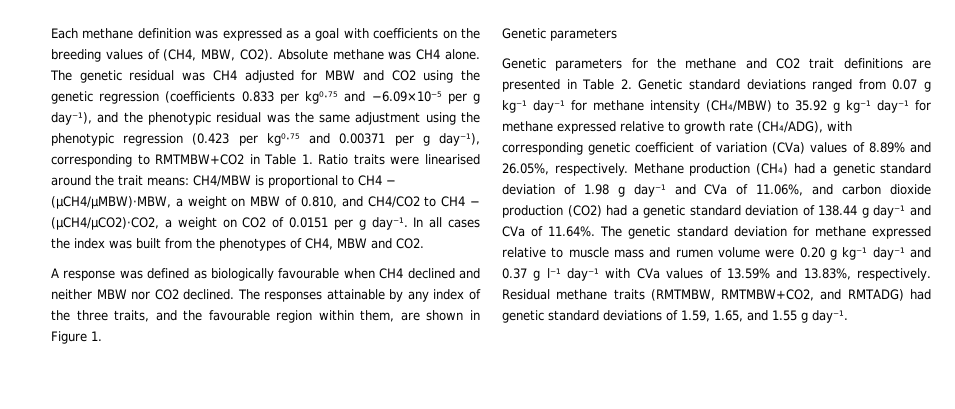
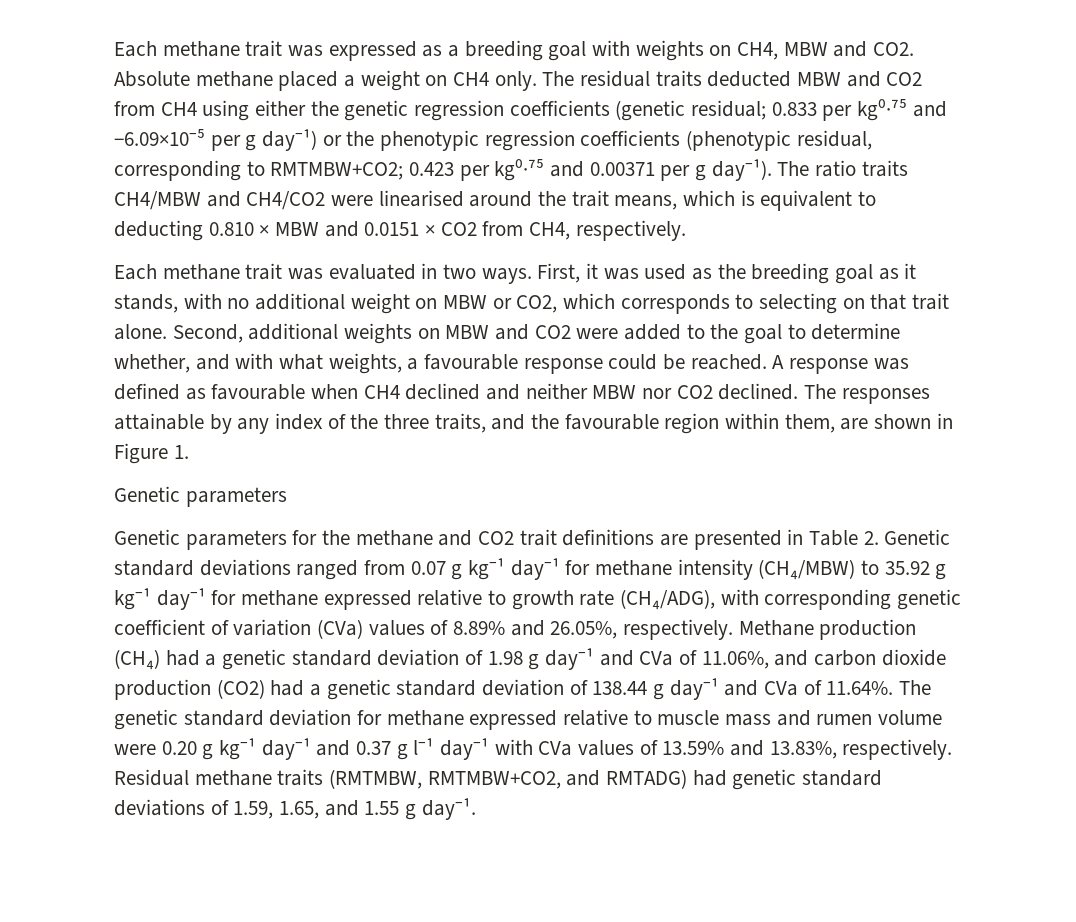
[51,28,191,39] Each methane definition -> [114,40,283,57] Each methane trait
(311, 34) none -> [464,40,543,61] breeding
[373,28,480,39] [51,49,481,62] [50,70,481,83] [51,91,236,104] coefficients on the breeding values of (CH4, MBW, CO2). Absolute methane was CH4 alone. The genetic residual was CH4 adjusted for MBW and CO2 using the genetic regression (coefficients -> [635,40,915,61] [114,70,923,91] [114,100,767,121] weights on CH4, MBW and CO2. Absolute methane placed a weight on CH4 only. The residual traits deducted MBW and CO2 from CH4 using either the genetic regression coefficients (genetic residual;
[51,112,481,125] [51,133,230,146] day⁻¹), and the phenotypic residual was the same adjustment using the phenotypic regression (0.423 -> [262,129,872,151] [114,160,455,181] day⁻¹) or the phenotypic regression coefficients (phenotypic residual, corresponding to RMTMBW+CO2; 0.423
[439,133,481,146] [51,154,385,167] day⁻¹), corresponding to RMTMBW+CO2 in Table 1. Ratio traits -> [711,159,908,181] [114,191,326,210] day⁻¹). The ratio traits CH4/MBW and CH4/CO2
[147,175,396,188] [51,196,480,209] [51,217,480,230] [51,238,424,251] means: CH4/MBW is proportional to CH4 − (μCH4/μMBW)·MBW, a weight on MBW of 0.810, and CH4/CO2 to CH4 − (μCH4/μCO2)·CO2, a weight on CO2 of 0.0151 per g day⁻¹. In all cases the index was built from the phenotypes of CH4, MBW and CO2. // -> [614,190,877,211] [114,220,686,241] [114,263,917,284] [114,293,950,314] [114,323,901,344] [114,353,767,374] means, which is equivalent to deducting 0.810 × MBW and 0.0151 × CO2 from CH4, respectively. // Each methane trait was evaluated in two ways. First, it was used as the breeding goal as it stands, with no additional weight on MBW or CO2, which corresponds to selecting on that trait alone. Second, additional weights on MBW and CO2 were added to the goal to determine whether, and with what weights, a favourable response could be reached.
[211,268,274,281] biologically -> (206, 394) none

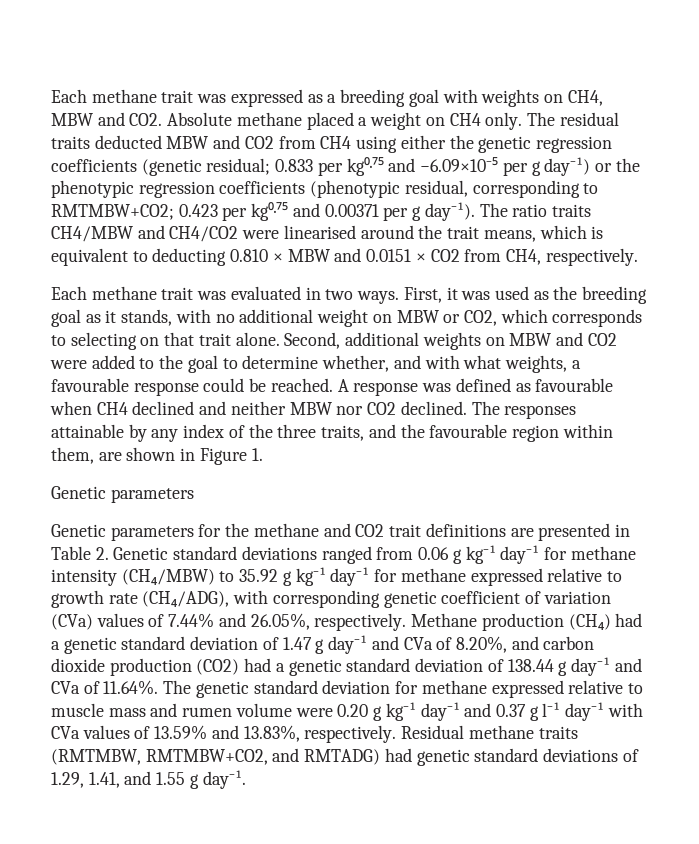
[410,561,446,575] 0.07 -> [418,547,450,560] 0.06
[453,621,506,635] 8.89% -> [168,613,215,628] 7.44%
[487,648,769,670] 1.98 g day⁻¹ and CVa of 11.06%, -> [282,635,507,654] 1.47 g day⁻¹ and CVa of 8.20%,
[233,801,320,819] 1.59, 1.65, -> [51,772,120,788] 1.29, 1.41,

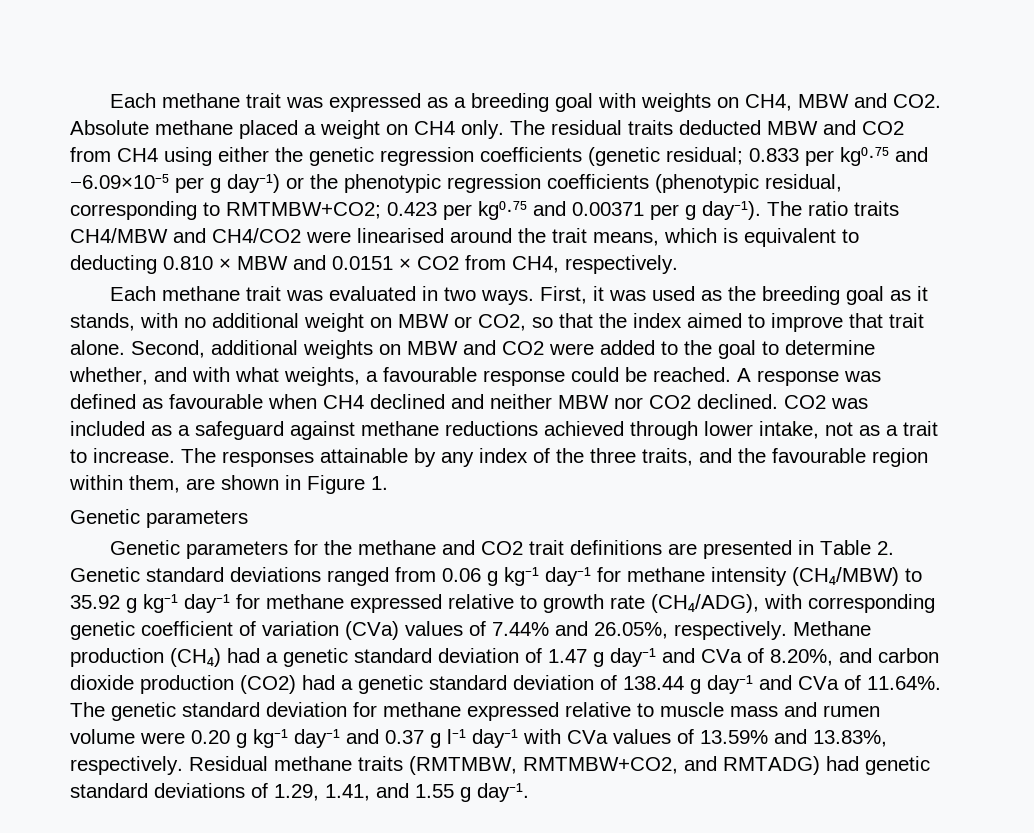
[500,309,643,327] [51,332,160,350] which corresponds to selecting on -> [532,313,843,332] so that the index aimed to improve
(467, 408) none -> [784,395,868,409] [70,421,938,440] [70,448,175,463] CO2 was included as a safeguard against methane reductions achieved through lower intake, not as a trait to increase.

